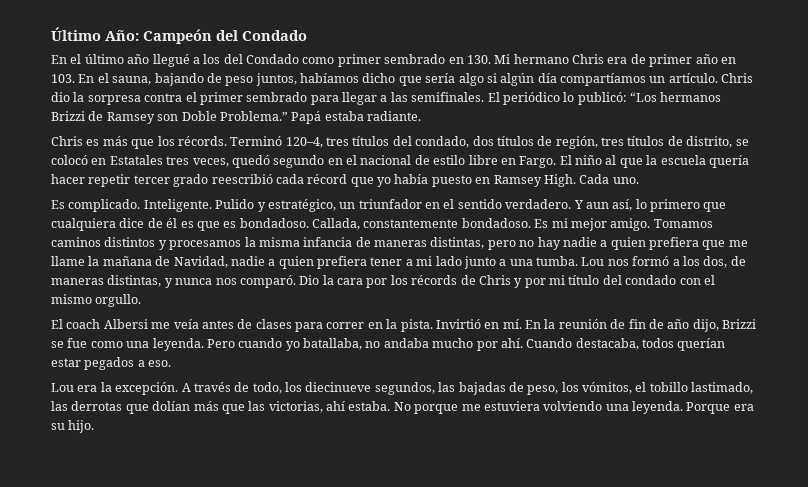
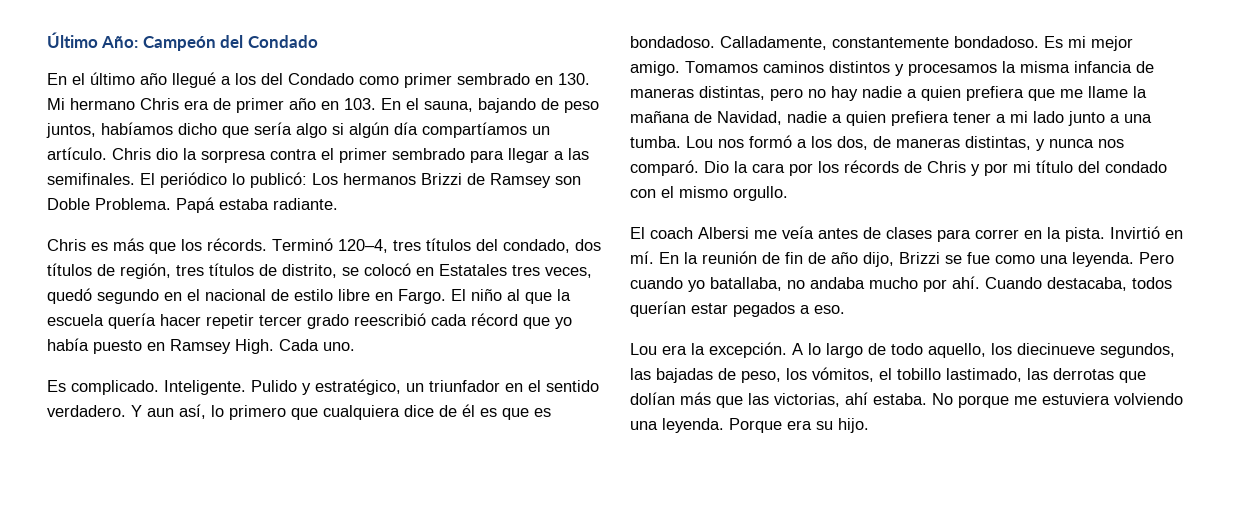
[630,92,657,102] “Los -> [312,173,338,185] Los
[219,111,288,121] Problema.” -> [95,198,171,210] Problema.
[312,218,360,230] Callada, -> [720,36,827,50] Calladamente,
[193,382,282,394] través de todo, -> [808,343,986,358] lo largo de todo aquello,

